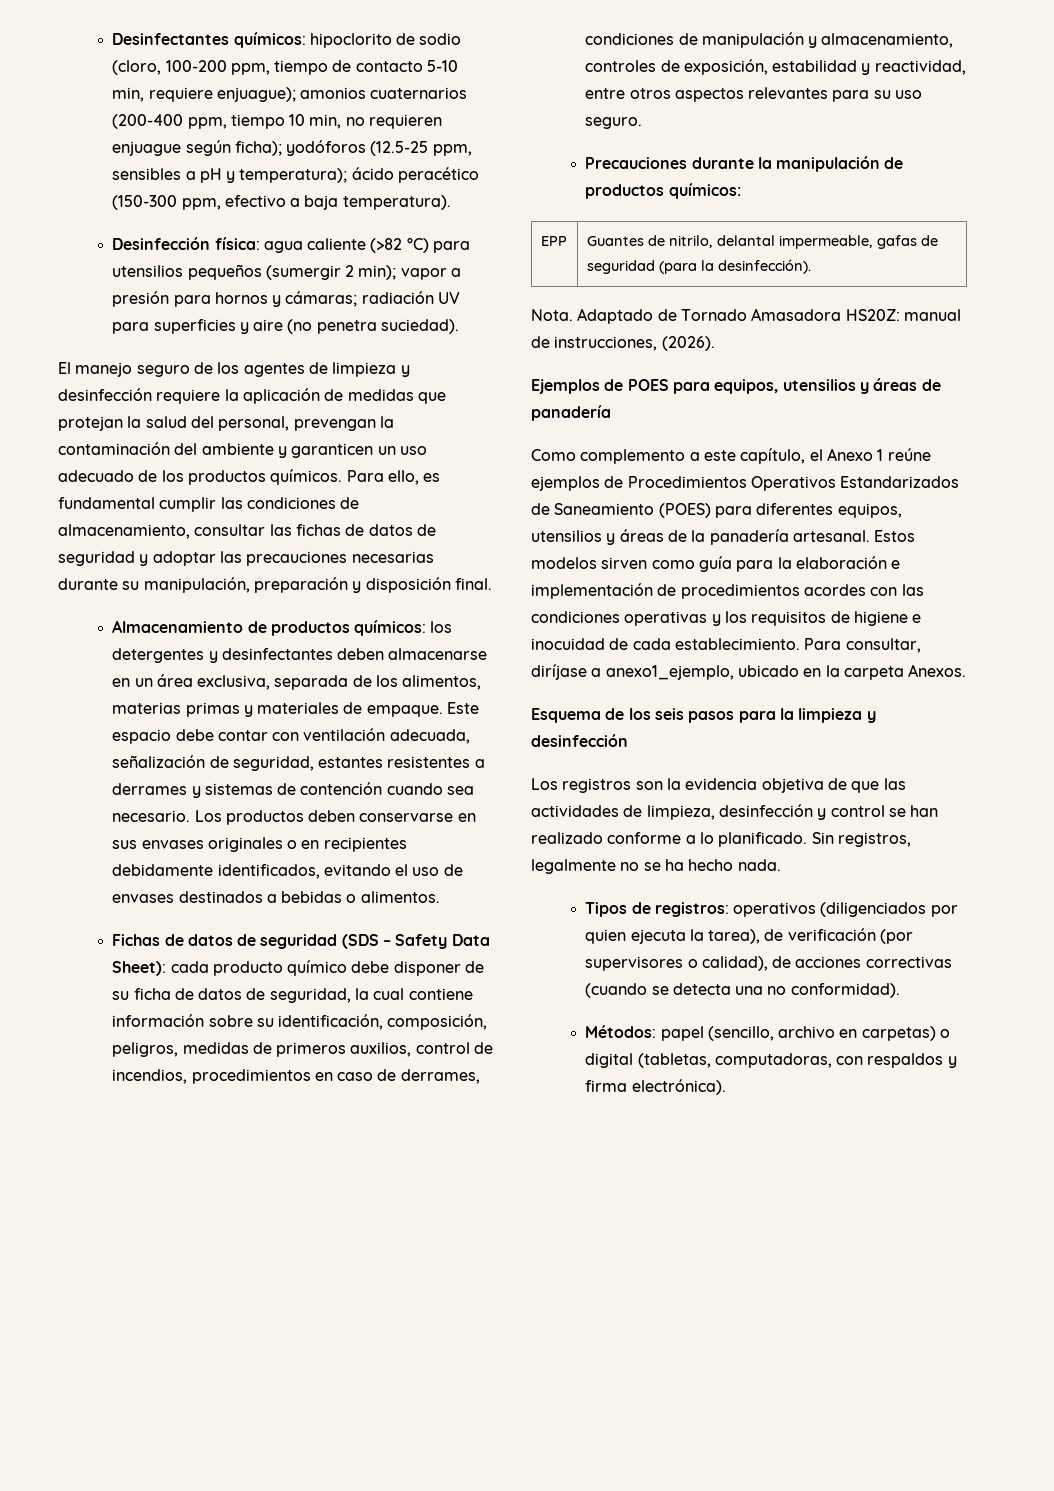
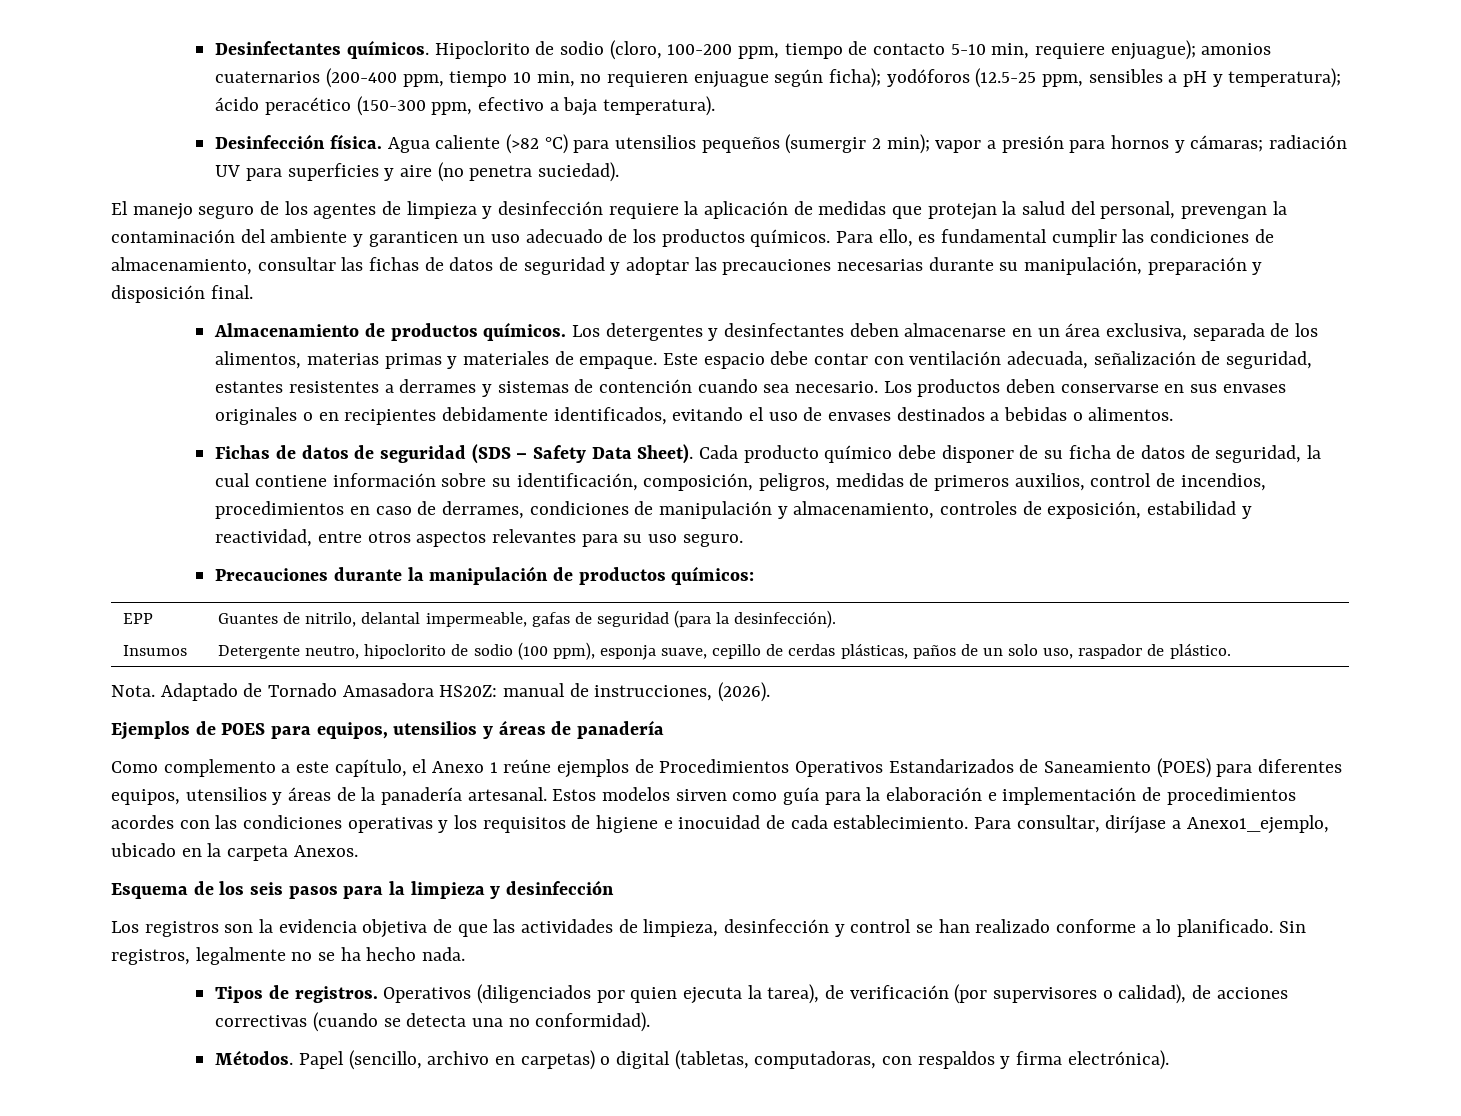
[233,32,392,48] químicos: hipoclorito -> [347,40,530,59] químicos. Hipoclorito
[214,237,303,253] física: agua -> [330,134,430,153] física. Agua
[354,620,453,636] químicos: los -> [483,322,601,341] químicos. Los
[112,961,209,976] Sheet): cada -> [637,444,739,464] Sheet). Cada
(811, 266) none -> [123,645,188,656] [218,642,1231,660] // Insumos | Detergente neutro, hipoclorito de sodio (100 ppm), esponja suave, cepillo de cerdas plásticas, paños de un solo uso, raspador de plástico.
[605,665,734,680] anexo1_ejemplo, -> [1186,815,1329,834] Anexo1_ejemplo,
[654,902,817,917] registros: operativos -> [294,986,472,1003] registros. Operativos
[585,1025,704,1041] Métodos: papel -> [215,1050,345,1069] Métodos. Papel

